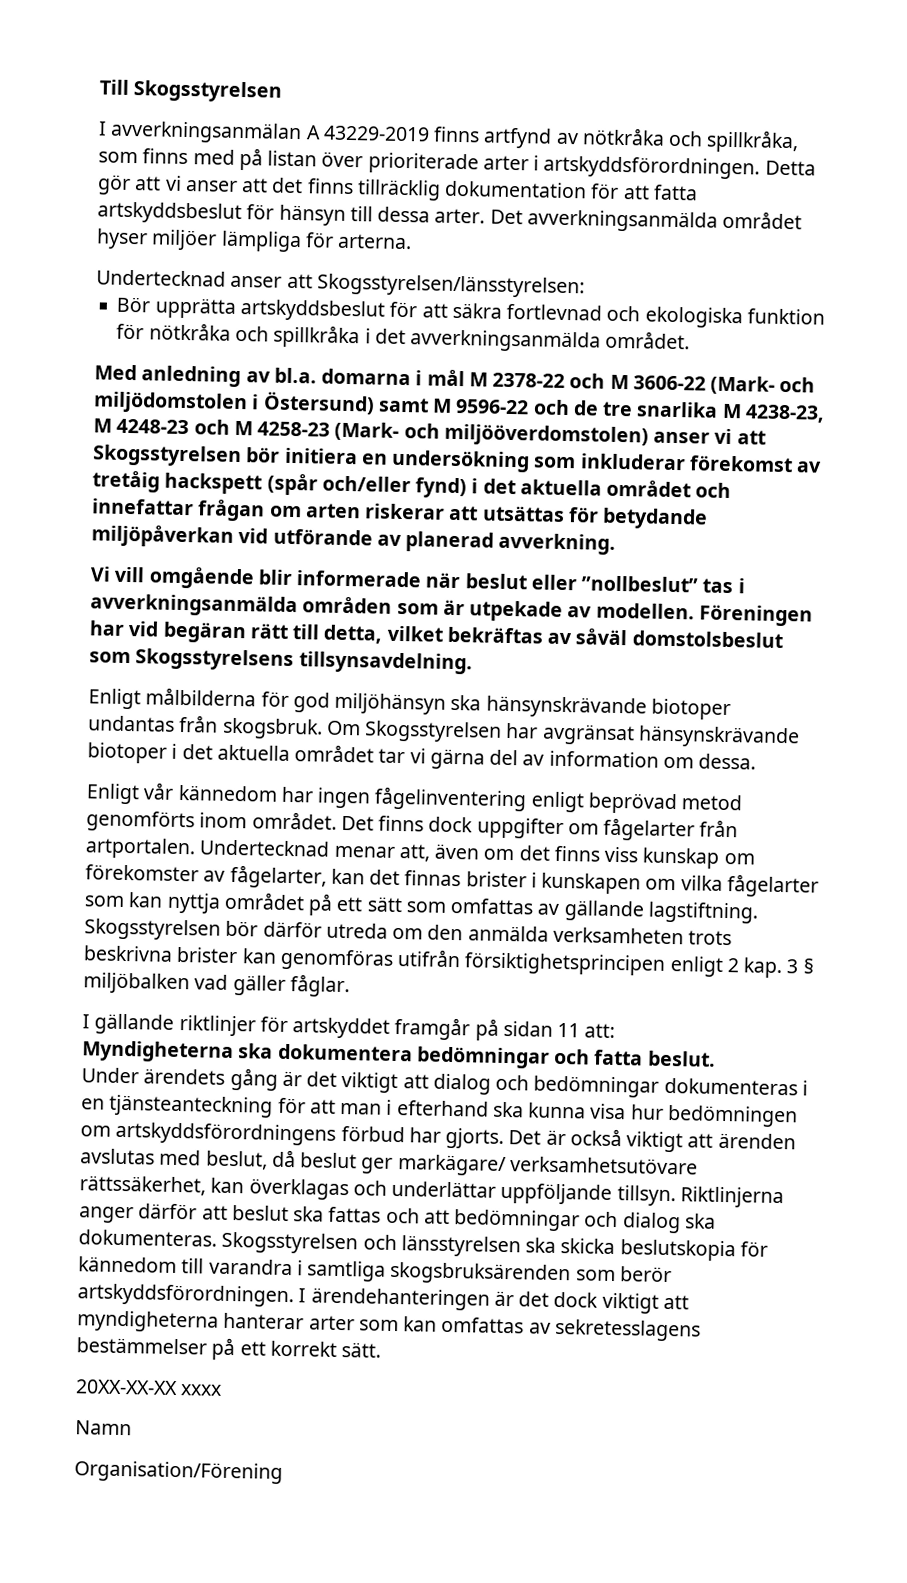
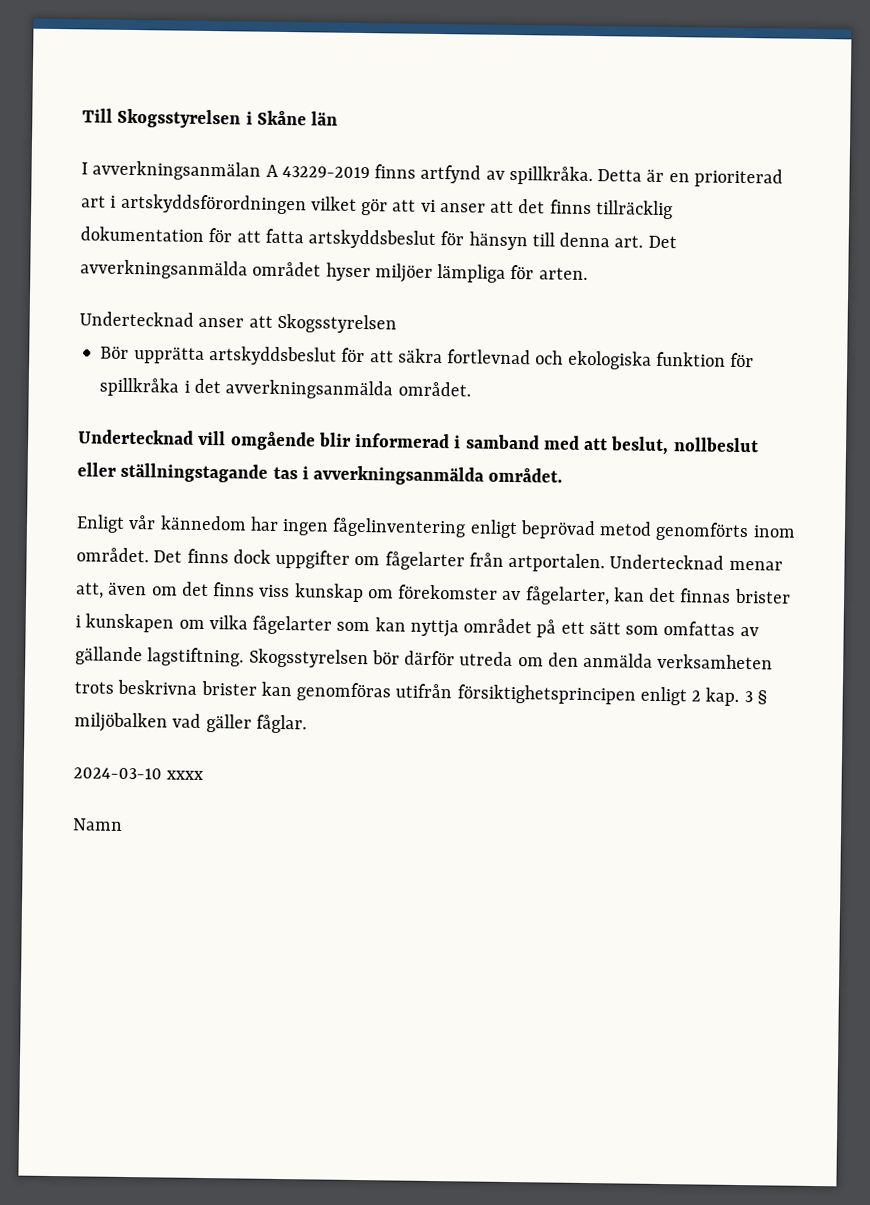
(283, 91) none -> [245,110,339,126] i Skåne län
[581,127,800,154] [98,147,816,180] nötkråka och spillkråka, som finns med på listan över prioriterade arter i artskyddsförordningen. Detta -> [508,165,783,188] [81,193,357,215] spillkråka. Detta är en prioriterad art i artskyddsförordningen vilket
[377,206,486,224] dessa arter. -> [559,232,644,248] denna art.
[337,233,413,250] arterna. -> [538,267,588,280] arten.
[316,273,585,299] Skogsstyrelsen/länsstyrelsen: -> [276,313,397,334] Skogsstyrelsen
[148,322,269,342] nötkråka och -> (755, 360) none
[94,364,816,395] [93,391,825,423] [93,418,766,448] [92,444,823,473] [92,470,732,499] [92,498,709,530] [91,524,617,555] [90,566,745,594] [90,593,813,627] [89,620,783,649] [89,648,473,675] [88,687,731,721] [88,714,800,749] [87,742,757,770] Med anledning av bl.a. domarna i mål M 2378-22 och M 3606-22 (Mark- och miljödomstolen i Östersund) samt M 9596-22 och de tre snarlika M 4238-23, M 4248-23 och M 4258-23 (Mark- och miljööverdomstolen) anser vi att Skogsstyrelsen bör initiera en undersökning som inkluderar förekomst av tretåig hackspett (spår och/eller fynd) i det aktuella området och innefattar frågan om arten riskerar att utsättas för betydande miljöpåverkan vid utförande av planerad avverkning. // Vi vill omgående blir informerade när beslut eller ”nollbeslut” tas i avverkningsanmälda områden som är utpekade av modellen. Föreningen har vid begäran rätt till detta, vilket bekräftas av såväl domstolsbeslut som Skogsstyrelsens tillsynsavdelning. // Enligt målbilderna för god miljöhänsyn ska hänsynskrävande biotoper undantas från skogsbruk. Om Skogsstyrelsen har avgränsat hänsynskrävande biotoper i det aktuella området tar vi gärna del av information om dessa. -> [78,429,759,456] [77,462,564,486] Undertecknad vill omgående blir informerad i samband med att beslut, nollbeslut eller ställningstagande tas i avverkningsanmälda området.
[82,1013,616,1041] [82,1040,716,1069] [81,1067,808,1098] [81,1094,798,1128] [80,1121,796,1153] [80,1148,698,1177] [79,1175,784,1209] [79,1203,716,1234] [78,1229,768,1262] [78,1256,672,1286] [77,1283,689,1314] [77,1310,701,1342] [76,1337,382,1361] [75,1379,178,1396] I gällande riktlinjer för artskyddet framgår på sidan 11 att: // Myndigheterna ska dokumentera bedömningar och fatta beslut. // Under ärendets gång är det viktigt att dialog och bedömningar dokumenteras i en tjänsteanteckning för att man i efterhand ska kunna visa hur bedömningen om artskyddsförordningens förbud har gjorts. Det är också viktigt att ärenden avslutas med beslut, då beslut ger markägare/ verksamhetsutövare rättssäkerhet, kan överklagas och underlättar uppföljande tillsyn. Riktlinjerna anger därför att beslut ska fattas och att bedömningar och dialog ska dokumenteras. Skogsstyrelsen och länsstyrelsen ska skicka beslutskopia för kännedom till varandra i samtliga skogsbruksärenden som berör artskyddsförordningen. I ärendehanteringen är det dock viktigt att myndigheterna hanterar arter som kan omfattas av sekretesslagens bestämmelser på ett korrekt sätt. // 20XX-XX-XX -> [73,767,162,780] 2024-03-10
[74,1460,283,1484] // Organisation/Förening -> (123, 824) none

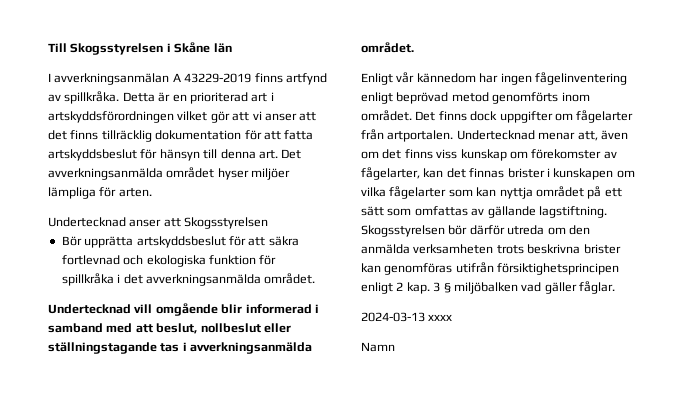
[73,767,162,780] 2024-03-10 -> [361,312,425,322] 2024-03-13

